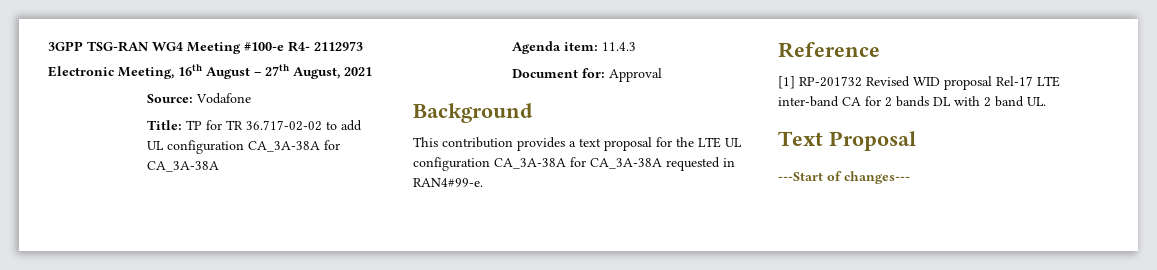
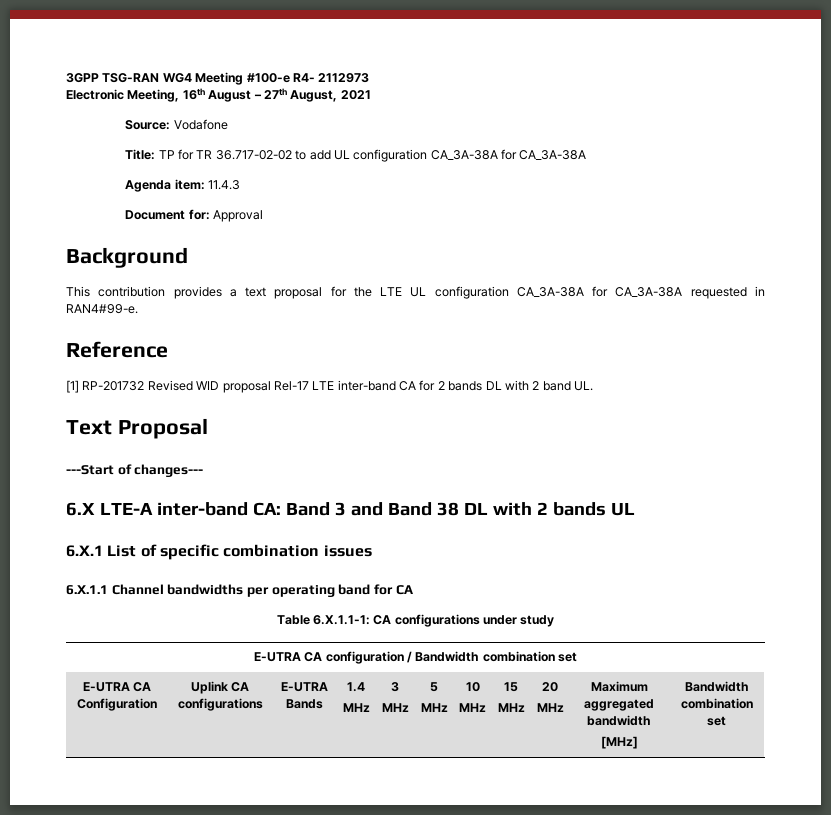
(910, 177) none -> [66,502,635,516] [66,544,372,560] [66,584,413,597] [276,614,555,627] [253,651,578,664] [82,682,152,692] [77,698,157,711] [190,681,250,694] [177,698,263,711] [281,682,328,692] [286,699,323,709] [347,682,365,692] [342,703,370,712] [391,682,399,692] [381,703,409,712] [430,682,438,692] [420,703,448,712] [465,682,480,692] [459,703,486,712] [504,682,518,692] [497,703,525,712] [542,682,558,692] [536,703,564,712] [590,681,648,692] [584,699,654,711] [587,715,651,726] [600,736,638,749] [684,681,749,692] [680,698,753,709] [707,716,726,726] // 6.X LTE-A inter-band CA: Band 3 and Band 38 DL with 2 bands UL // 6.X.1 List of specific combination issues // 6.X.1.1 Channel bandwidths per operating band for CA // Table 6.X.1.1-1: CA configurations under study // E-UTRA CA configuration / Bandwidth combination set // E-UTRA CA Configuration | Uplink CA configurations | E-UTRA Bands | 1.4 // MHz | 3 // MHz | 5 // MHz | 10 // MHz | 15 // MHz | 20 // MHz | Maximum aggregated bandwidth // [MHz] | Bandwidth combination set

